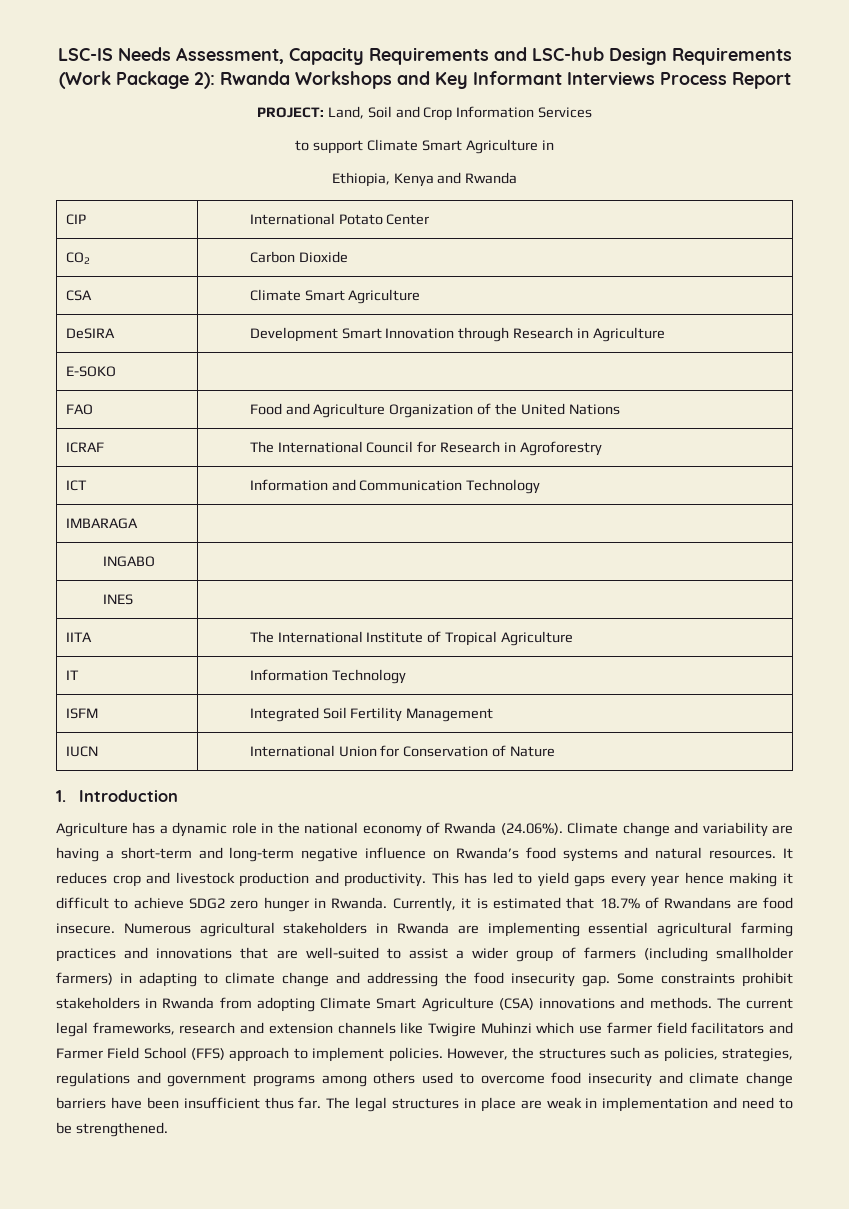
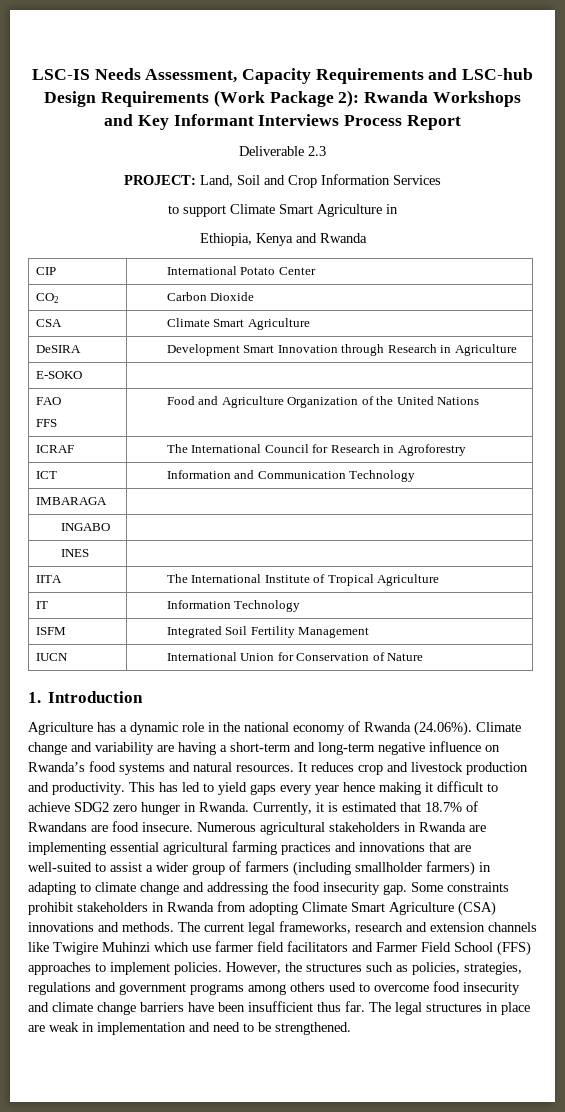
(791, 80) none -> [239,146,326,156] // Deliverable 2.3
(94, 409) none -> [35,419,57,427] // FFS
[229,1047,290,1062] approach -> [28,962,91,975] approaches

